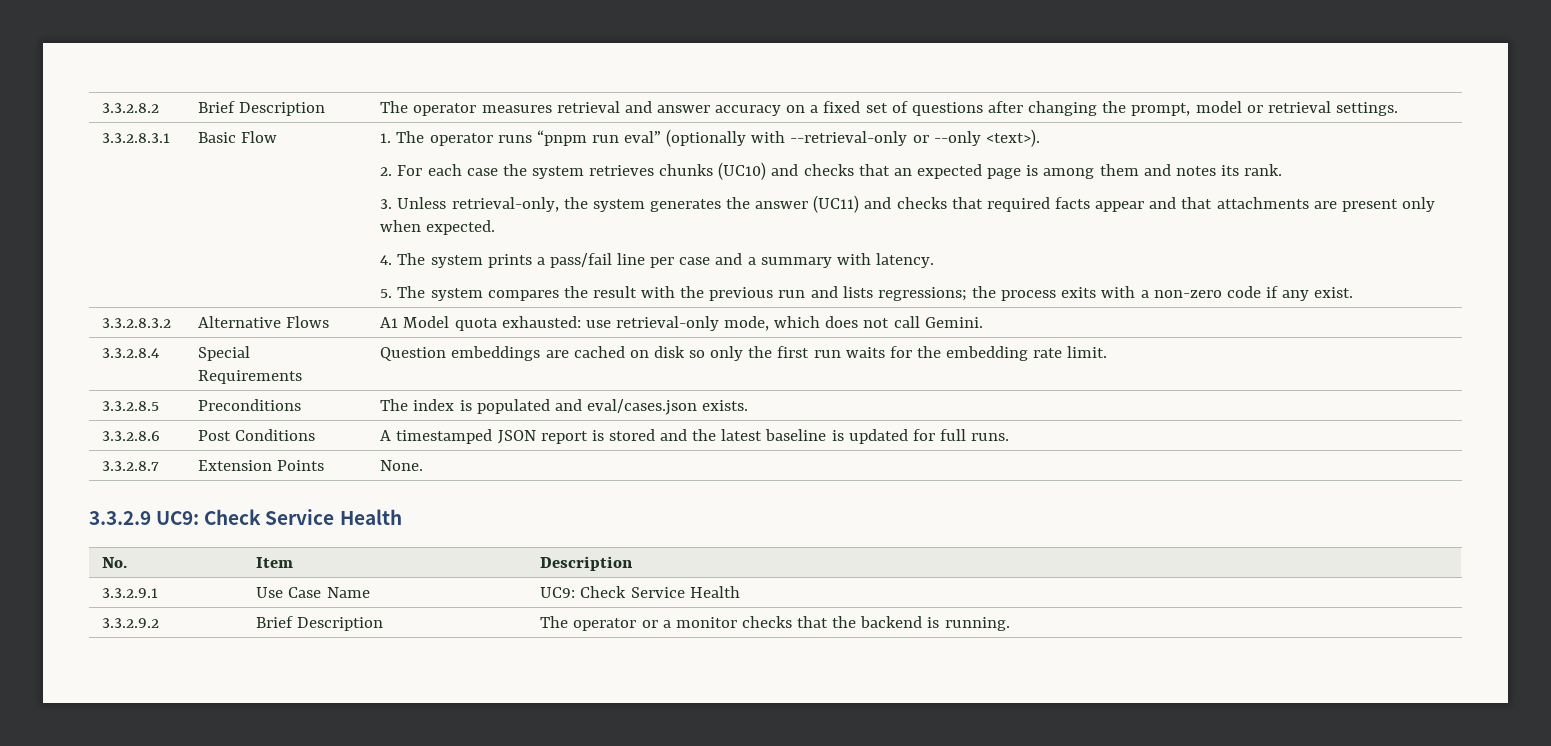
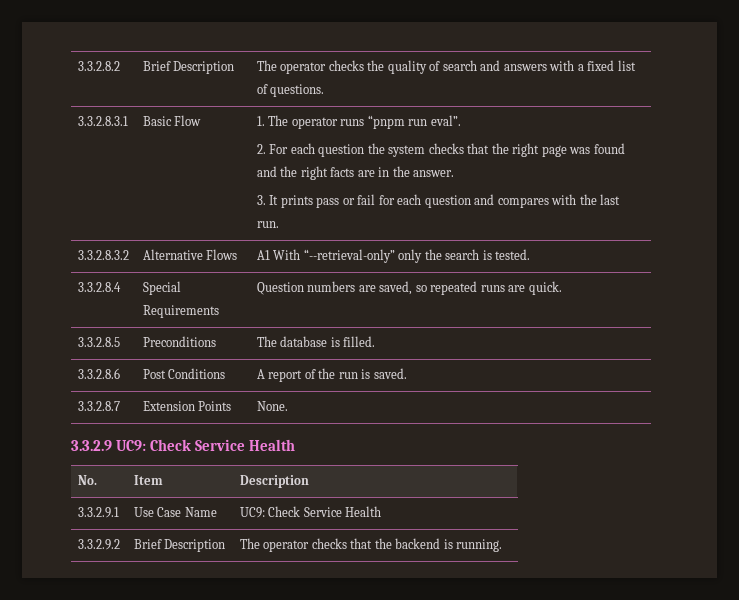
[481,101,1398,116] measures retrieval and answer accuracy on a fixed set of questions after changing the prompt, model or retrieval settings. -> [328,60,636,74] [256,84,325,97] checks the quality of search and answers with a fixed list of questions.
[624,129,1040,147] eval” (optionally with --retrieval-only or --only <text>). -> [430,115,461,126] eval”.
[466,162,1283,180] [380,195,1435,213] [380,220,496,235] [380,253,934,268] [380,286,1354,301] [102,318,172,328] [198,316,330,328] [380,316,983,331] [102,348,160,358] [198,346,251,361] [198,370,303,384] [380,346,1108,361] [102,401,160,411] [198,399,302,411] [380,399,749,415] [102,431,161,441] [198,429,316,441] [380,429,1010,444] case the system retrieves chunks (UC10) and checks that an expected page is among them and notes its rank. // 3. Unless retrieval-only, the system generates the answer (UC11) and checks that required facts appear and that attachments are present only when expected. // 4. The system prints a pass/fail line per case and a summary with latency. // 5. The system compares the result with the previous run and lists regressions; the process exits with a non-zero code if any exist. // 3.3.2.8.3.2 | Alternative Flows | A1 Model quota exhausted: use retrieval-only mode, which does not call Gemini. // 3.3.2.8.4 | Special Requirements | Question embeddings are cached on disk so only the first run waits for the embedding rate limit. // 3.3.2.8.5 | Preconditions | The index is populated and eval/cases.json exists. // 3.3.2.8.6 | Post Conditions | A timestamped JSON report is stored and the latest baseline is updated for full runs. -> [318,143,625,157] [256,166,455,180] [256,194,621,208] [256,221,279,228] [77,250,129,260] [142,249,238,260] [256,249,531,263] [77,282,121,292] [142,281,181,295] [142,305,219,318] [256,281,562,295] [77,337,120,347] [142,336,216,347] [256,336,376,347] [77,368,120,379] [142,368,226,379] [256,368,407,382] question the system checks that the right page was found and the right facts are in the answer. // 3. It prints pass or fail for each question and compares with the last run. // 3.3.2.8.3.2 | Alternative Flows | A1 With “--retrieval-only” only the search is tested. // 3.3.2.8.4 | Special Requirements | Question numbers are saved, so repeated runs are quick. // 3.3.2.8.5 | Preconditions | The database is filled. // 3.3.2.8.6 | Post Conditions | A report of the run is saved.
[641,617,737,628] or a monitor -> (310, 546) none

